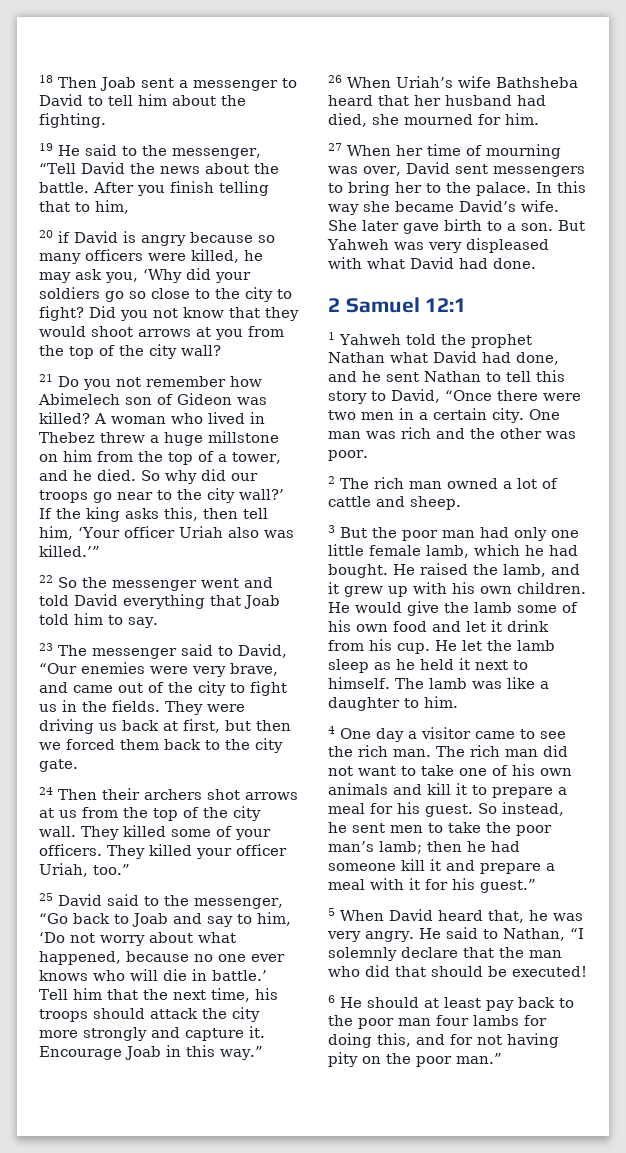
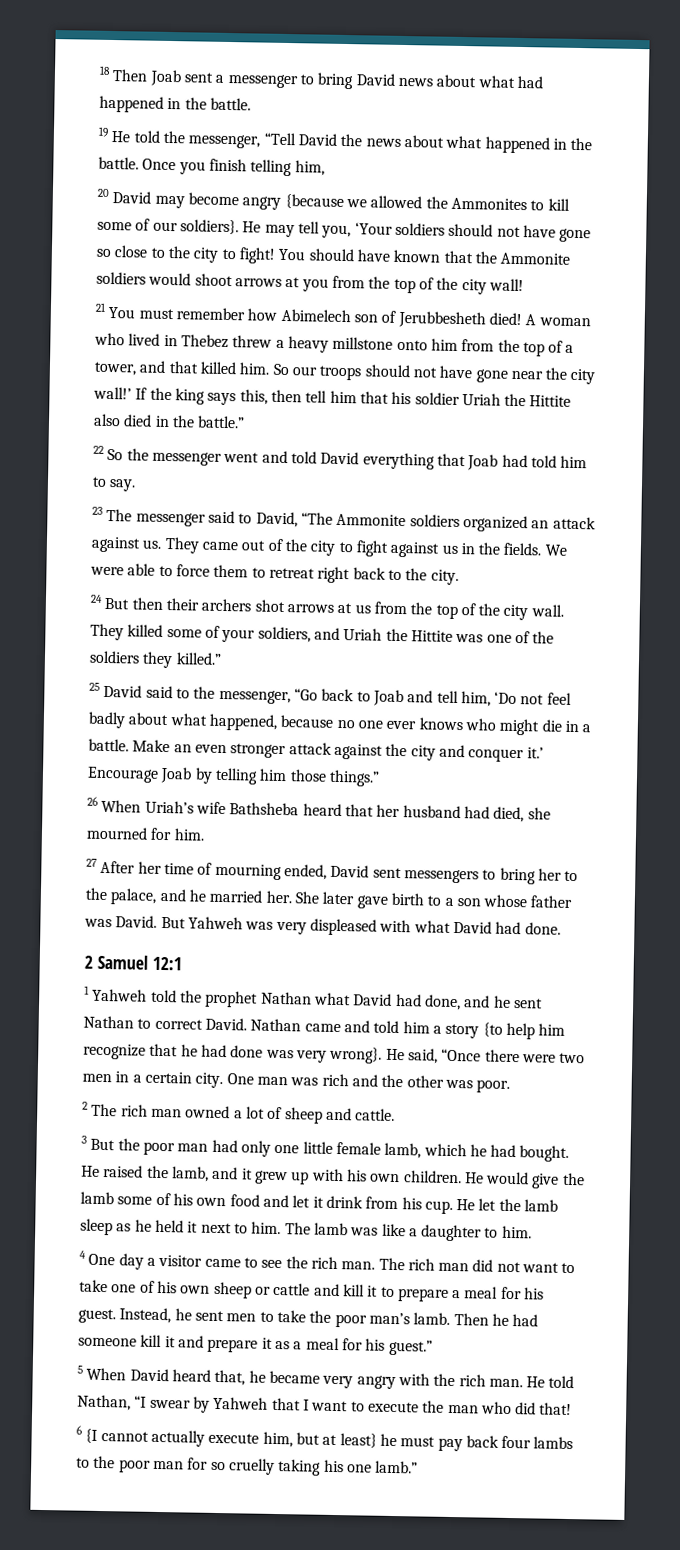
[39,94,246,106] [39,113,106,128] David to tell him about the fighting. -> [317,72,543,90] [99,95,251,113] bring David news about what had happened in the battle.
[85,144,137,156] said to -> [133,130,160,143] told
[253,163,279,174] [39,182,134,193] the battle. After -> [445,135,593,154] [98,156,177,171] what happened in the battle. Once
[39,201,90,212] that to -> (293, 168) none
[58,231,275,246] [39,249,263,264] [39,268,251,283] [39,287,124,302] if David is angry because so many officers were killed, he may ask you, ‘Why did your soldiers go -> [112,191,570,211] [97,218,592,243] David may become angry {because we allowed the Ammonites to kill some of our soldiers}. He may tell you, ‘Your soldiers should not have gone
[39,306,299,321] fight? Did you not know that they -> [238,247,571,265] [96,271,146,285] fight! You should have known that the Ammonite soldiers
[181,345,221,356] wall? -> [488,278,524,292] wall!
[58,376,141,390] Do you not -> [108,306,174,320] You must
[177,393,267,405] [39,412,90,424] Gideon was killed? -> [397,310,522,329] Jerubbesheth died!
[164,431,279,446] [39,454,58,462] huge millstone on -> [287,336,428,353] heavy millstone onto
[73,469,258,484] [39,488,284,503] he died. So why did our troops go near to the city wall?’ -> [168,361,596,385] [93,386,132,400] that killed him. So our troops should not have gone near the city wall!’
[125,508,159,519] asks -> [207,392,237,406] says
[39,526,294,540] [39,545,100,557] him, ‘Your officer Uriah also was killed.’” -> [329,390,572,407] [93,413,246,429] him that his soldier Uriah the Hittite also died in the battle.”
(280, 602) none -> [501,454,528,468] had
[39,662,278,677] [39,682,68,693] “Our enemies were very brave, and -> [300,512,596,533] [91,536,200,554] “The Ammonite soldiers organized an attack against us. They
(287, 688) none -> [390,541,440,558] against
[165,701,245,715] [39,719,291,734] [39,738,283,753] [39,759,78,772] They were driving us back at first, but then we forced them back to the city gate. -> [544,544,567,556] [90,563,459,585] We were able to force them to retreat right back to the city.
[58,789,97,800] Then -> [104,597,164,610] But then
[39,844,287,859] [39,863,130,877] officers. They killed your officer Uriah, too.” -> [257,626,555,644] [89,650,222,669] soldiers, and Uriah the Hittite was one of the soldiers they killed.”
[207,914,252,927] say to -> [436,690,459,704] tell
[100,935,145,946] worry -> [546,692,572,705] [88,711,126,729] feel badly
[130,969,158,981] will -> [499,718,540,736] might
[212,970,267,981] [39,988,278,1002] [39,1007,260,1022] [39,1026,265,1041] [39,1045,263,1060] battle.’ Tell him that the next time, his troops should attack the city more strongly and capture it. Encourage Joab in this way.” -> [582,724,592,733] [88,738,544,763] [87,766,380,787] a battle. Make an even stronger attack against the city and conquer it.’ Encourage Joab by telling him those things.”
[347,145,391,156] When -> [100,860,136,874] After
[328,166,401,176] was over, -> [283,864,327,880] ended,
[476,181,586,196] [328,200,559,215] palace. In this way she became David’s wife. -> [110,888,293,905] palace, and he married her.
[521,223,553,231] son. -> [456,894,573,909] [84,915,158,928] son whose father was David.
[506,370,565,382] [328,389,440,404] tell this story to David, -> [154,1017,566,1040] [83,1043,438,1064] correct David. Nathan came and told him a story {to help him recognize that he had done was very wrong}. He said,
[328,496,461,510] cattle and sheep. -> [284,1107,396,1124] sheep and cattle.
[328,677,390,689] himself. -> [251,1221,282,1235] him.
[328,783,388,795] animals -> [213,1281,311,1299] sheep or cattle
[478,802,564,816] So instead, -> [119,1307,172,1324] Instead,
[379,841,462,854] lamb; then -> [413,1312,489,1326] lamb. Then
[546,863,555,871] [328,878,420,890] a meal with it -> [261,1337,340,1351] it as a meal
[553,913,583,921] [327,927,584,942] [328,947,562,961] [328,965,587,977] [328,995,574,1011] [328,1015,547,1029] [328,1033,559,1048] [328,1052,502,1067] was very angry. He said to Nathan, “I solemnly declare that the man who did that should be executed! // 6 He should at least pay back to the poor man four lambs for doing this, and for not having pity on the poor man.” -> [268,1370,575,1390] [77,1394,573,1416] [76,1425,574,1452] [76,1455,419,1476] became very angry with the rich man. He told Nathan, “I swear by Yahweh that I want to execute the man who did that! // 6 {I cannot actually execute him, but at least} he must pay back four lambs to the poor man for so cruelly taking his one lamb.”

